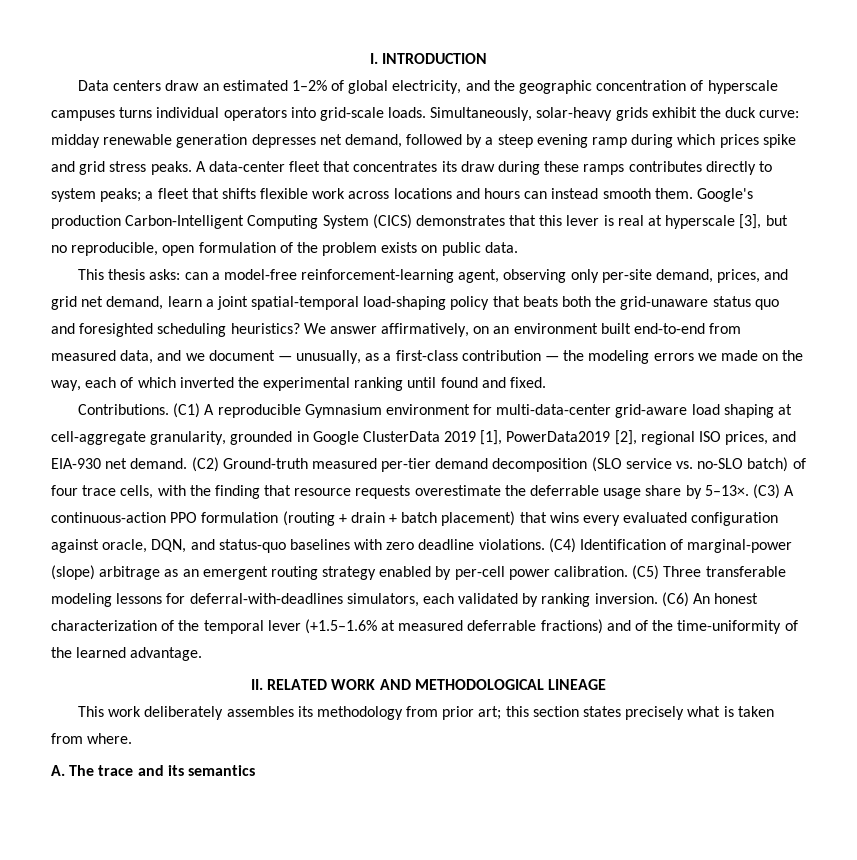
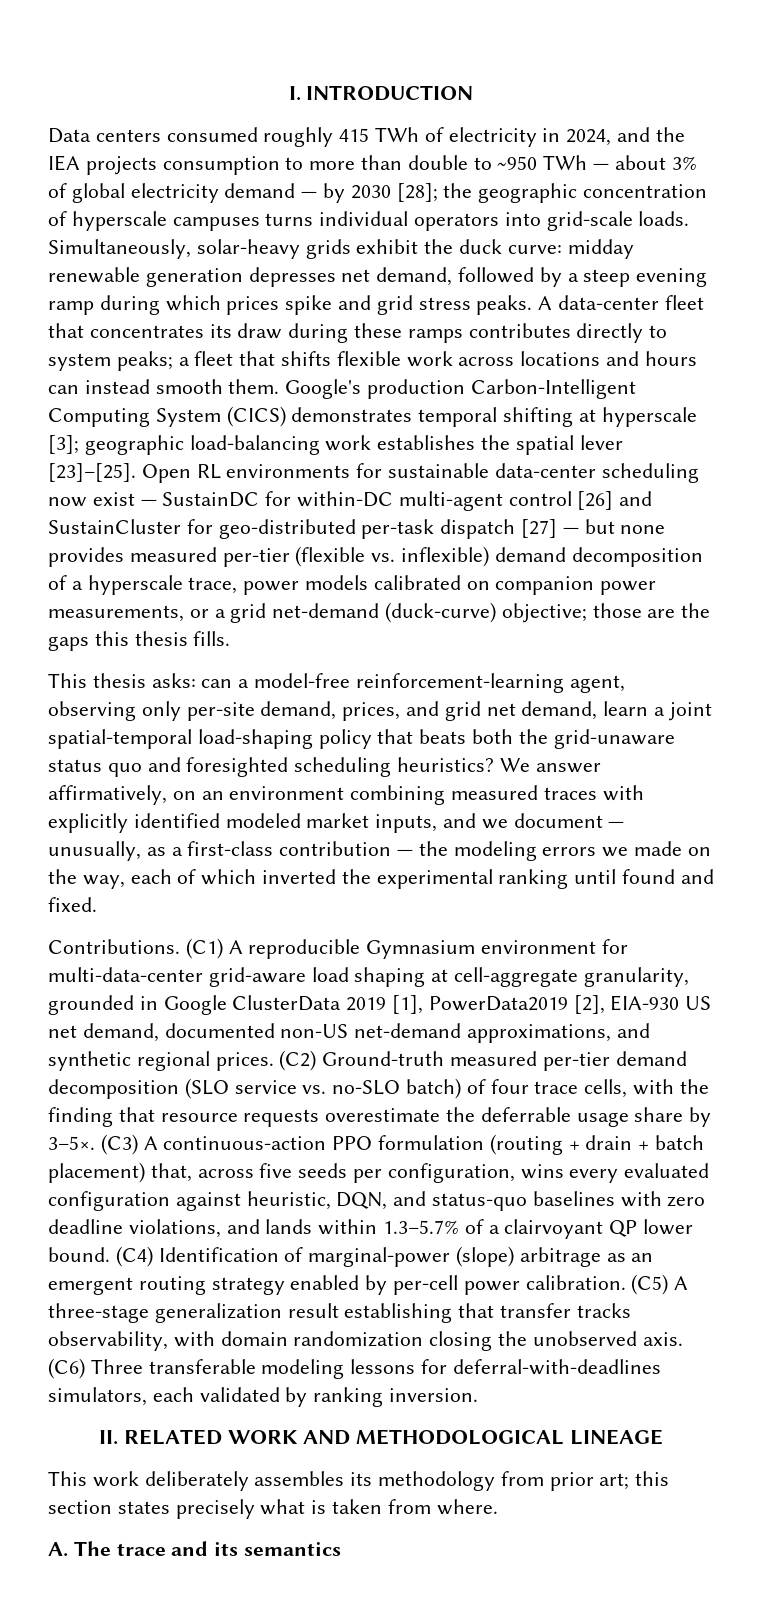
[165,80,490,94] draw an estimated 1–2% of global electricity, and -> [166,127,685,147] [48,155,697,175] [48,183,438,203] consumed roughly 415 TWh of electricity in 2024, and the IEA projects consumption to more than double to ~950 TWh — about 3% of global electricity demand — by 2030 [28];
[509,214,788,229] [51,242,518,256] that this lever is real at hyperscale [3], but no reproducible, open formulation of the problem exists on public data. -> [418,407,697,427] [48,435,623,455] [48,463,699,483] [48,491,653,511] [48,519,666,539] [48,546,703,567] [48,575,657,595] [48,602,711,623] [48,631,231,651] temporal shifting at hyperscale [3]; geographic load-balancing work establishes the spatial lever [23]–[25]. Open RL environments for sustainable data-center scheduling now exist — SustainDC for within-DC multi-agent control [26] and SustainCluster for geo-distributed per-task dispatch [27] — but none provides measured per-tier (flexible vs. inflexible) demand decomposition of a hyperscale trace, power models calibrated on companion power measurements, or a grid net-demand (duck-curve) objective; those are the gaps this thesis fills.
[600,323,742,334] [51,350,154,364] built end-to-end from measured data, -> [350,785,644,805] [48,813,438,833] combining measured traces with explicitly identified modeled market inputs,
[640,431,797,445] [51,458,188,469] regional ISO prices, and EIA-930 net demand. -> [610,995,712,1011] [48,1023,650,1043] [48,1051,274,1071] EIA-930 US net demand, documented non-US net-demand approximations, and synthetic regional prices.
[704,485,749,496] 5–13×. -> [48,1136,95,1150] 3–5×.
[519,512,547,523] that -> [150,1163,515,1183] that, across five seeds per configuration,
[102,539,148,553] oracle, -> [246,1191,331,1210] heuristic,
[478,539,545,550] violations. -> [128,1219,694,1239] [48,1247,110,1262] violations, and lands within 1.3–5.7% of a clairvoyant QP lower bound.
(660, 572) none -> [674,1276,689,1290] [48,1303,631,1323] [48,1331,683,1351] [48,1358,85,1379] A three-stage generalization result establishing that transfer tracks observability, with domain randomization closing the unobserved axis. (C6)
[661,592,759,607] [51,619,798,634] [51,647,203,661] (C6) An honest characterization of the temporal lever (+1.5–1.6% at measured deferrable fractions) and of the time-uniformity of the learned advantage. -> (479, 1395) none

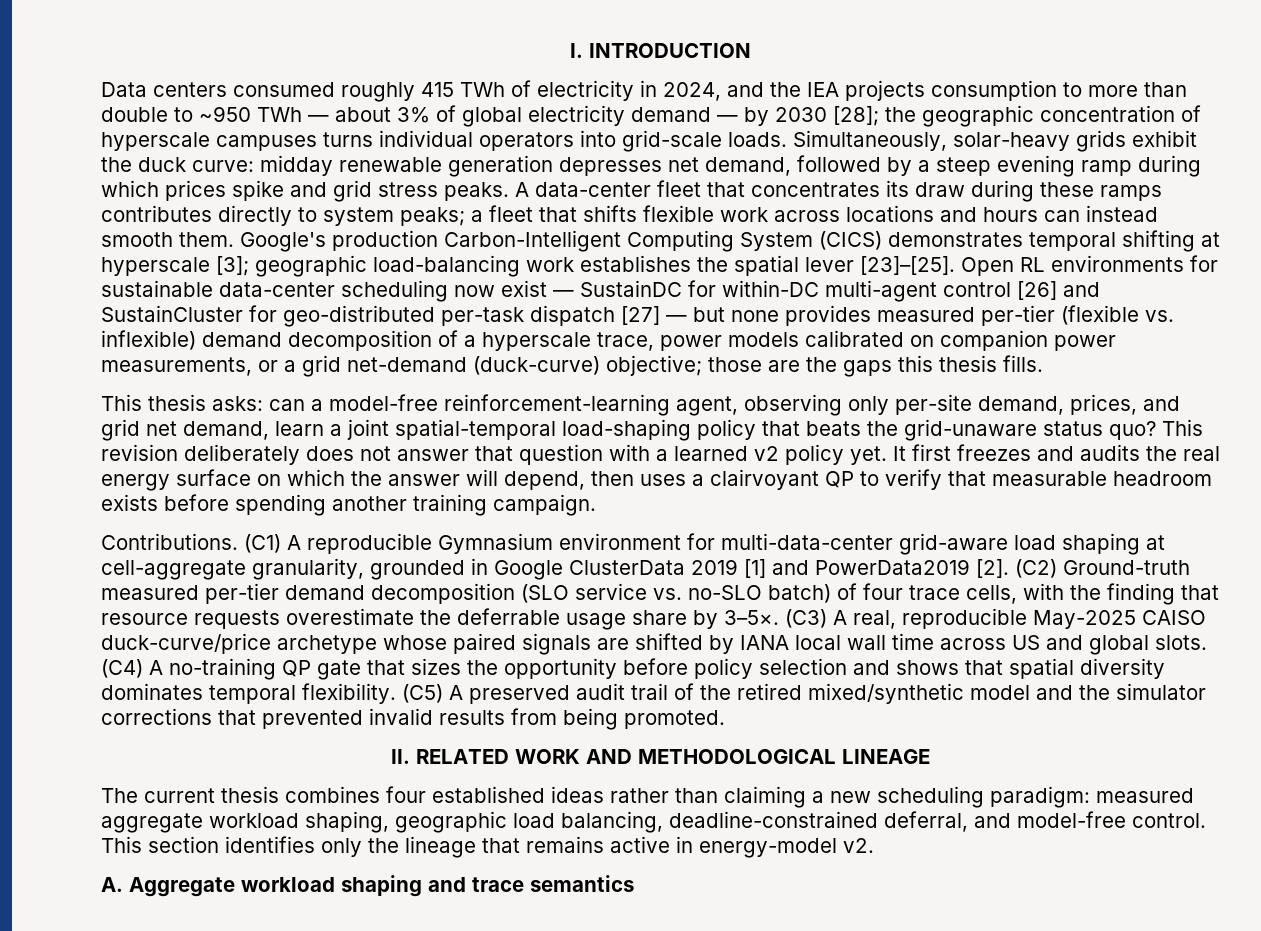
[472,729,514,744] both -> (861, 428) none
[107,757,601,777] [48,785,644,805] [48,813,625,833] [48,841,711,861] [48,869,714,889] [48,897,97,912] quo and foresighted scheduling heuristics? We answer affirmatively, on an environment combining measured traces with explicitly identified modeled market inputs, and we document — unusually, as a first-class contribution — the modeling errors we made on the way, each of which inverted the experimental ranking until found and fixed. -> [1109,419,1203,440] [101,444,1220,465] [101,469,1212,491] [101,494,596,516] quo? This revision deliberately does not answer that question with a learned v2 policy yet. It first freezes and audits the real energy surface on which the answer will depend, then uses a clairvoyant QP to verify that measurable headroom exists before spending another training campaign.
[392,995,712,1014] [48,1023,650,1043] [48,1051,274,1071] [1], PowerData2019 [2], EIA-930 US net demand, documented non-US net-demand approximations, and synthetic regional prices. -> [744,559,1009,578] [1] and PowerData2019 [2].
[163,1134,705,1155] [48,1162,710,1183] [48,1191,706,1211] [48,1219,694,1239] [48,1246,654,1267] [48,1274,689,1295] [48,1303,631,1323] [48,1331,683,1351] [48,1358,661,1379] [48,1387,479,1407] continuous-action PPO formulation (routing + drain + batch placement) that, across five seeds per configuration, wins every evaluated configuration against heuristic, DQN, and status-quo baselines with zero deadline violations, and lands within 1.3–5.7% of a clairvoyant QP lower bound. (C4) Identification of marginal-power (slope) arbitrage as an emergent routing strategy enabled by per-cell power calibration. (C5) A three-stage generalization result establishing that transfer tracks observability, with domain randomization closing the unobserved axis. (C6) Three transferable modeling lessons for deferral-with-deadlines simulators, each validated by ranking inversion. -> [853,608,1206,629] [101,633,1207,655] [101,658,1165,680] [101,683,1206,704] [101,708,725,730] real, reproducible May-2025 CAISO duck-curve/price archetype whose paired signals are shifted by IANA local wall time across US and global slots. (C4) A no-training QP gate that sizes the opportunity before policy selection and shows that spatial diversity dominates temporal flexibility. (C5) A preserved audit trail of the retired mixed/synthetic model and the simulator corrections that prevented invalid results from being promoted.
[48,1471,670,1491] [48,1499,498,1519] [48,1541,239,1557] This work deliberately assembles its methodology from prior art; this section states precisely what is taken from where. // A. The trace and its -> [101,786,1194,808] [101,811,1206,833] [101,836,874,858] [101,875,524,897] The current thesis combines four established ideas rather than claiming a new scheduling paradigm: measured aggregate workload shaping, geographic load balancing, deadline-constrained deferral, and model-free control. This section identifies only the lineage that remains active in energy-model v2. // A. Aggregate workload shaping and trace

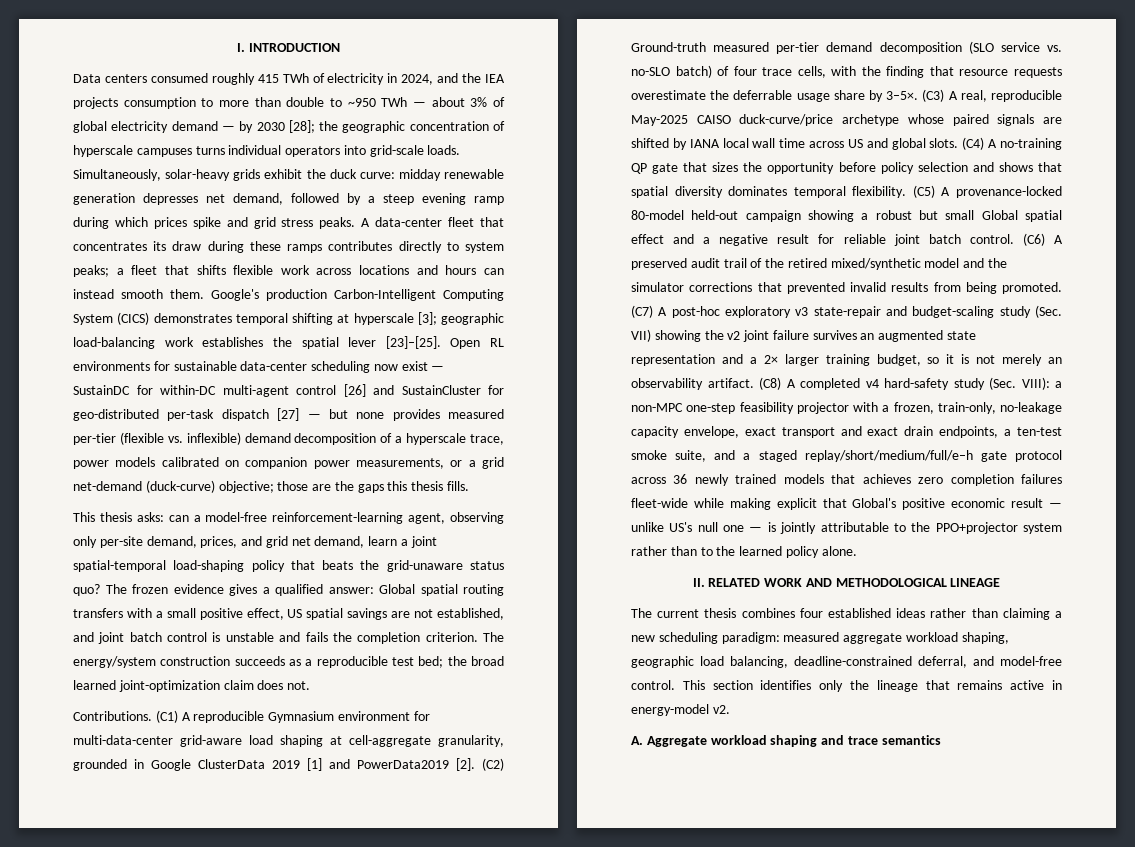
[1162,419,1203,436] [101,444,1220,465] [101,469,1212,491] [101,494,596,516] This revision deliberately does not answer that question with a learned v2 policy yet. It first freezes and audits the real energy surface on which the answer will depend, then uses a clairvoyant QP to verify that measurable headroom exists before spending another training campaign. -> [105,584,504,596] [73,608,504,620] [73,632,505,644] [73,656,504,668] [73,680,311,692] The frozen evidence gives a qualified answer: Global spatial routing transfers with a small positive effect, US spatial savings are not established, and joint batch control is unstable and fails the completion criterion. The energy/system construction succeeds as a reproducible test bed; the broad learned joint-optimization claim does not.
(463, 692) none -> [955,186,1062,198] [631,210,1062,222] [631,233,1063,246] provenance-locked 80-model held-out campaign showing a robust but small Global spatial effect and a negative result for reliable joint batch control. (C6) A
(725, 719) none -> [631,305,1062,318] [631,329,977,342] [631,354,1062,366] [631,377,1062,390] [631,402,1062,414] [631,426,1062,438] [631,450,1062,462] [631,474,1062,486] [631,498,1062,510] [631,522,1062,534] [631,546,857,558] (C7) A post-hoc exploratory v3 state-repair and budget-scaling study (Sec. VII) showing the v2 joint failure survives an augmented state representation and a 2× larger training budget, so it is not merely an observability artifact. (C8) A completed v4 hard-safety study (Sec. VIII): a non-MPC one-step feasibility projector with a frozen, train-only, no-leakage capacity envelope, exact transport and exact drain endpoints, a ten-test smoke suite, and a staged replay/short/medium/full/e–h gate protocol across 36 newly trained models that achieves zero completion failures fleet-wide while making explicit that Global's positive economic result — unlike US's null one — is jointly attributable to the PPO+projector system rather than to the learned policy alone.

